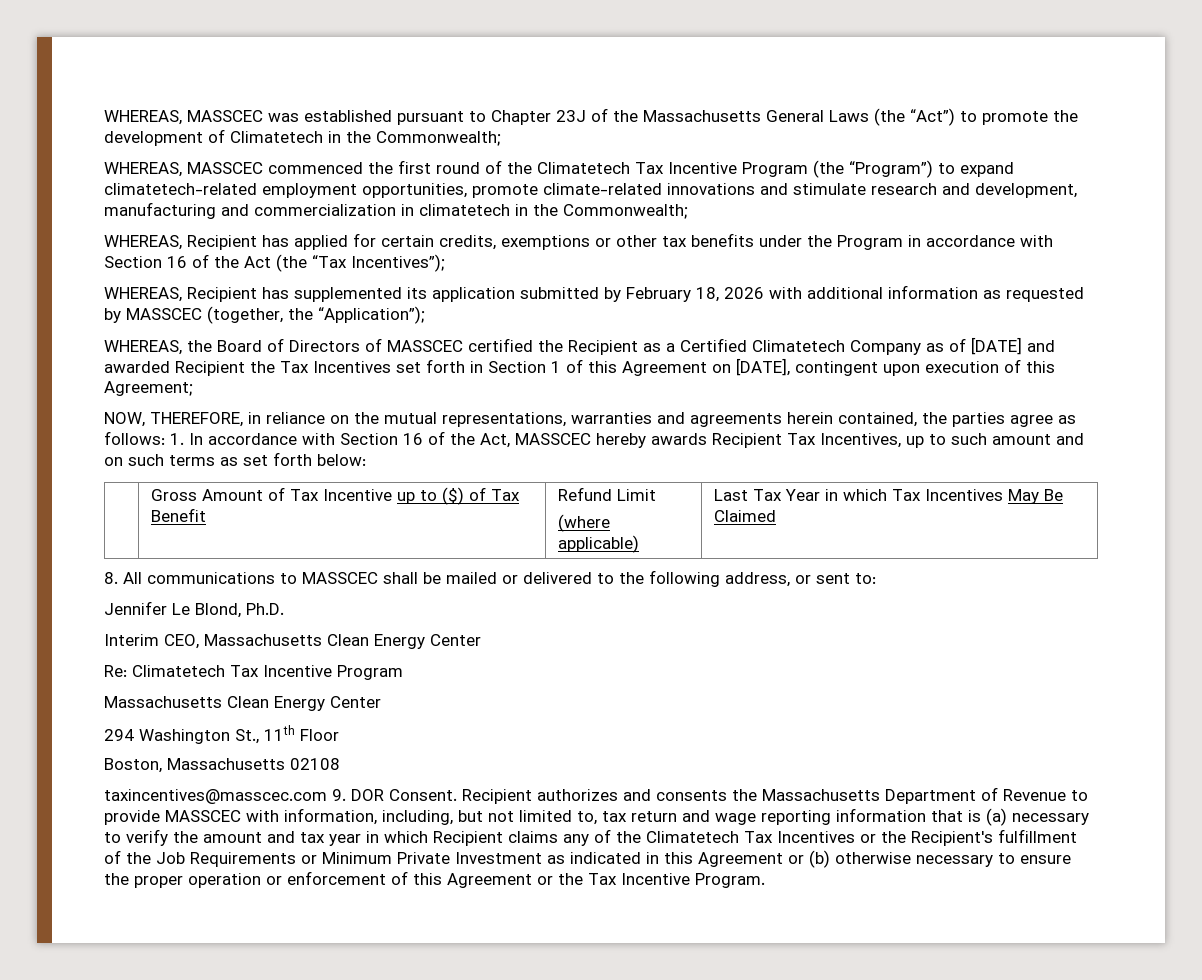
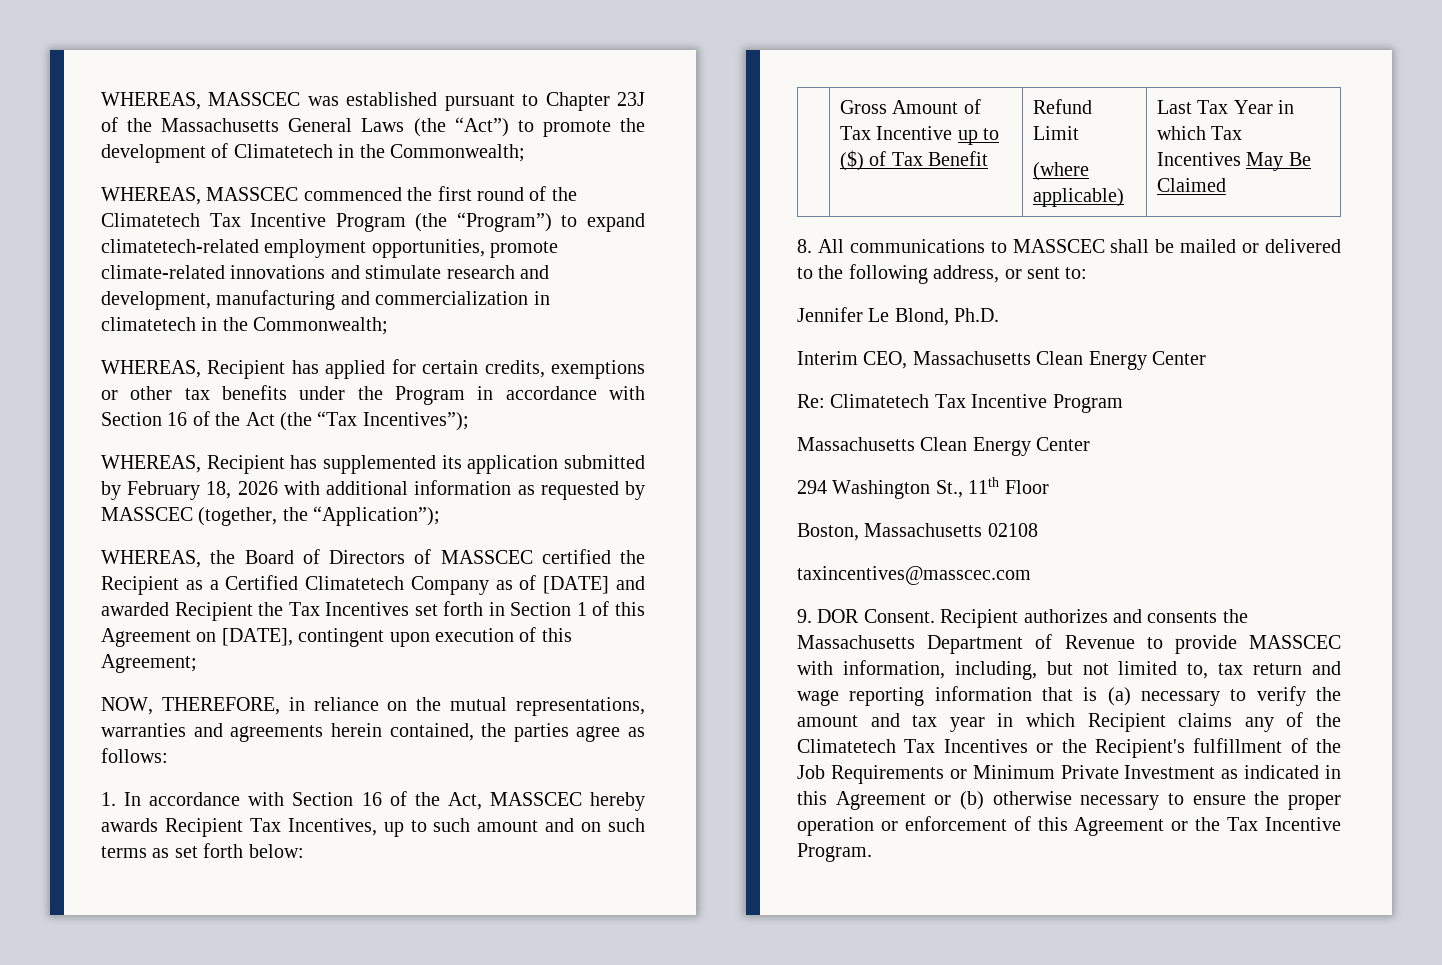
(165, 438) none -> (168, 755) //
(327, 796) none -> (1031, 575) //

